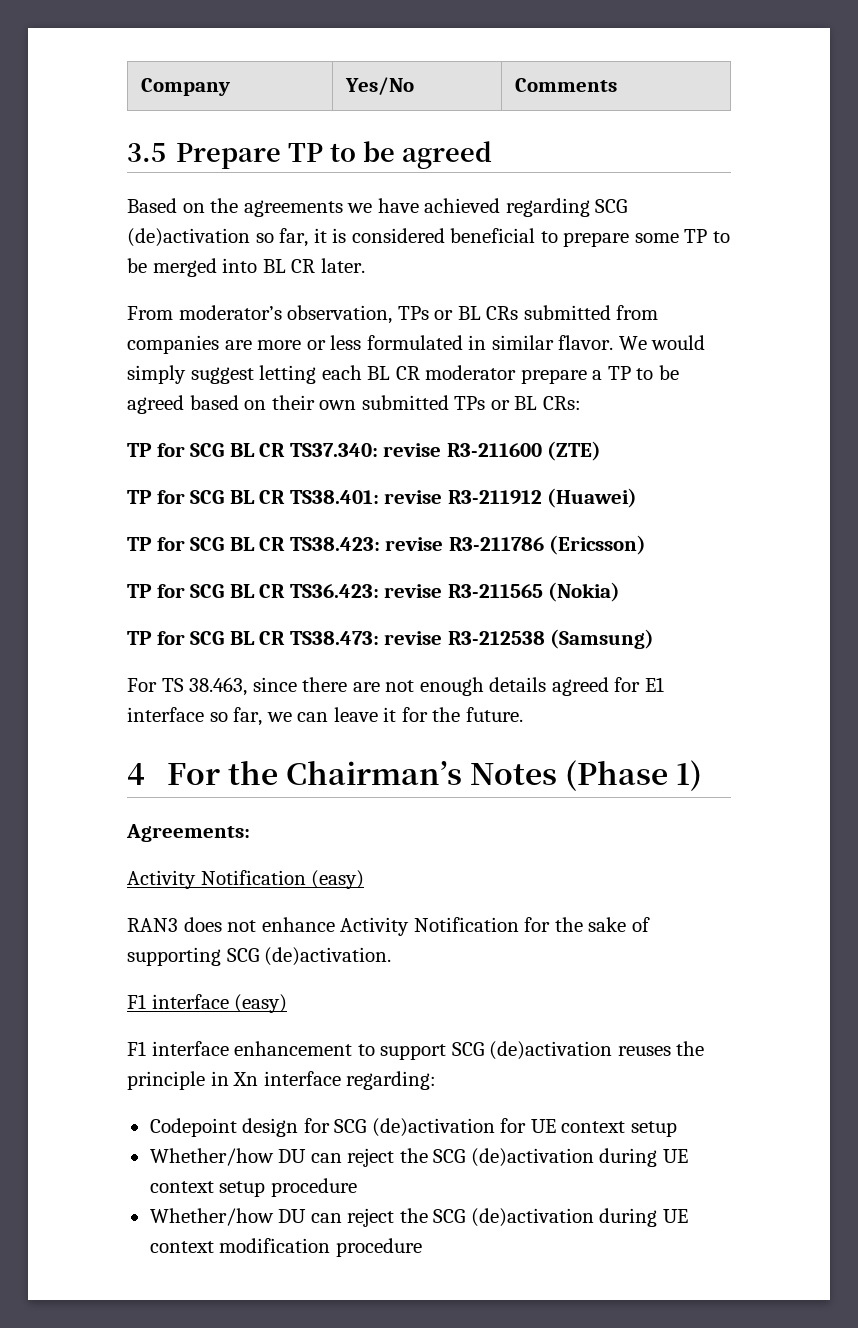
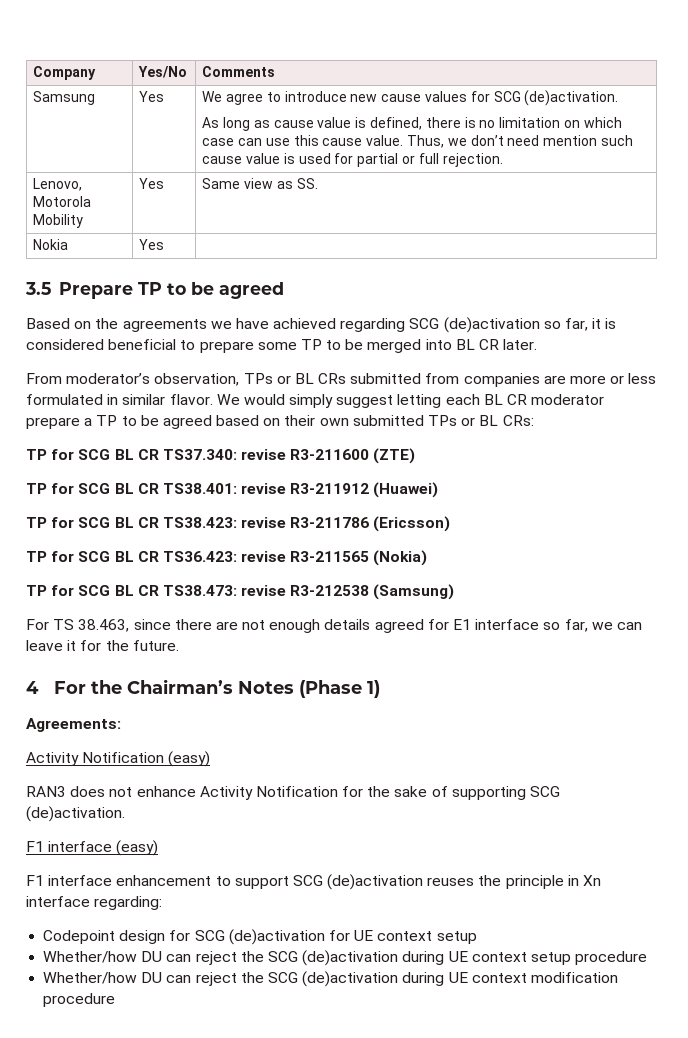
(618, 85) none -> [33,91,96,105] [139,91,165,102] [202,90,619,106] [202,117,622,131] [202,135,633,148] [202,153,503,167] [33,178,83,191] [33,196,92,207] [33,214,84,228] [139,178,165,189] [202,178,318,189] [33,239,69,250] [139,239,165,250] // Samsung | Yes | We agree to introduce new cause values for SCG (de)activation. // As long as cause value is defined, there is no limitation on which case can use this cause value. Thus, we don’t need mention such cause value is used for partial or full rejection. // Lenovo, Motorola Mobility | Yes | Same view as SS. // Nokia | Yes |

